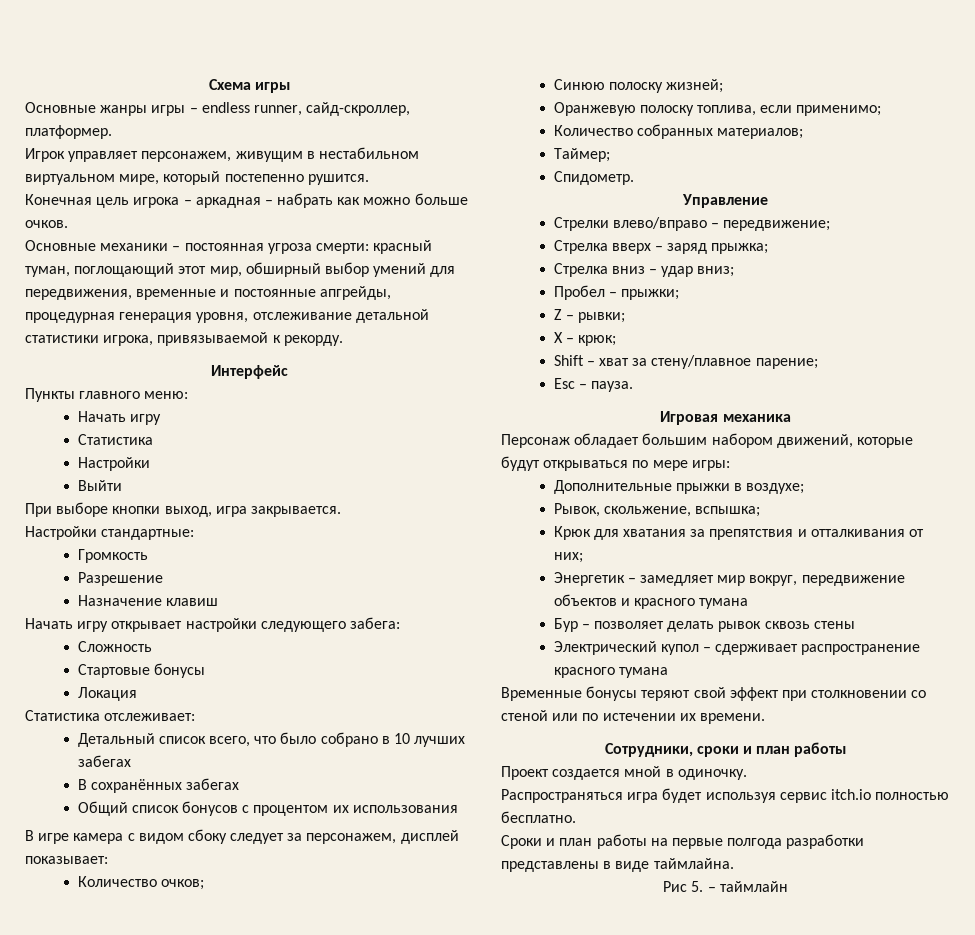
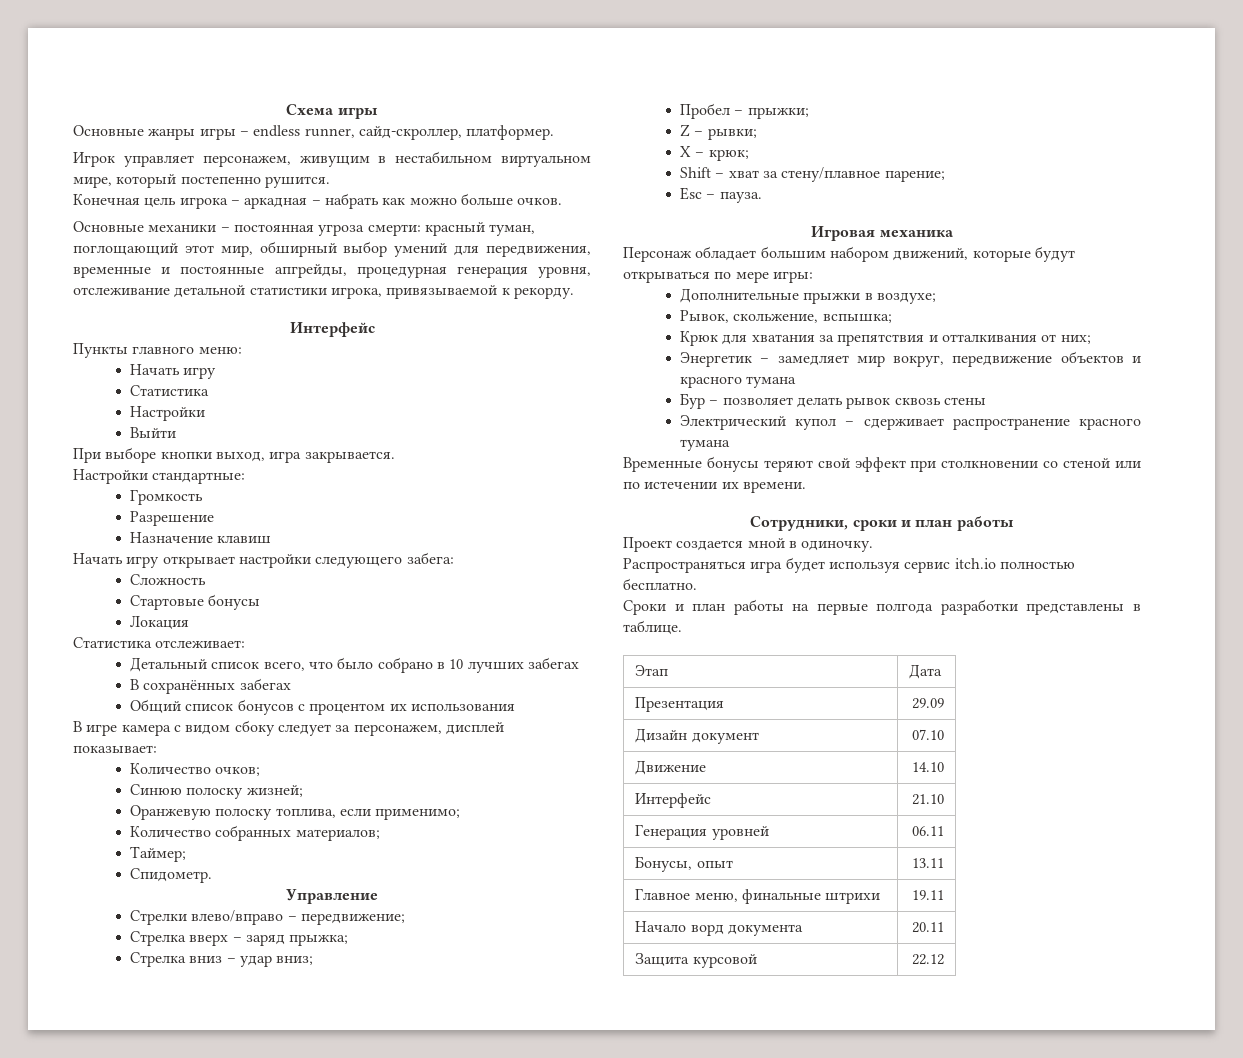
[615,858,734,872] [663,881,788,892] виде таймлайна. // Рис 5. – таймлайн -> [623,620,682,635] [635,665,669,676] [909,664,943,679] [635,697,725,712] [911,698,944,709] [635,728,759,744] [911,729,944,740] [635,760,707,775] [911,762,944,772] [635,793,712,808] [911,794,944,805] [635,824,769,840] [911,826,944,836] [635,856,733,872] [911,858,944,868] [635,888,881,904] [911,890,944,900] [635,921,803,936] [911,922,944,933] [635,953,757,968] [911,954,944,965] таблице. // Этап | Дата // Презентация | 29.09 // Дизайн документ | 07.10 // Движение | 14.10 // Интерфейс | 21.10 // Генерация уровней | 06.11 // Бонусы, опыт | 13.11 // Главное меню, финальные штрихи | 19.11 // Начало ворд документа | 20.11 // Защита курсовой | 22.12

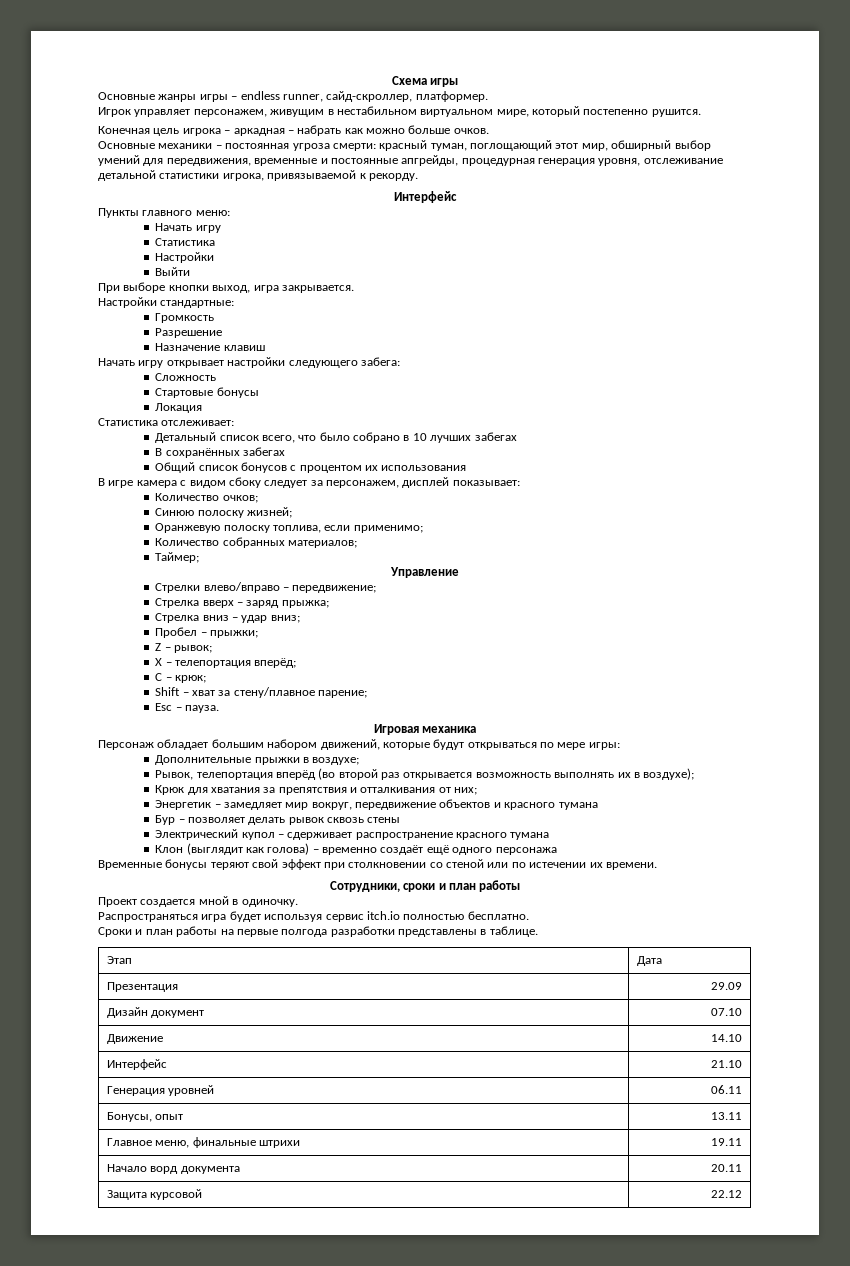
[130,868,213,883] // Спидометр. -> (200, 557) none
[707,128,757,140] рывки; -> [173,645,212,653] рывок;
(705, 154) none -> [174,658,297,668] [155,673,172,681] телепортация вперёд; // С –
[733,313,892,323] скольжение, вспышка; -> [196,768,695,780] телепортация вперёд (во второй раз открывается возможность выполнять их в воздухе);
(731, 445) none -> [155,843,557,855] // Клон (выглядит как голова) – временно создаёт ещё одного персонажа

